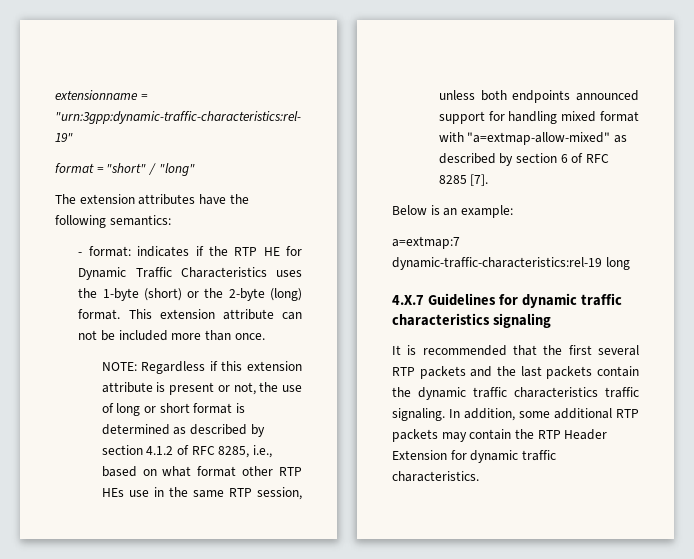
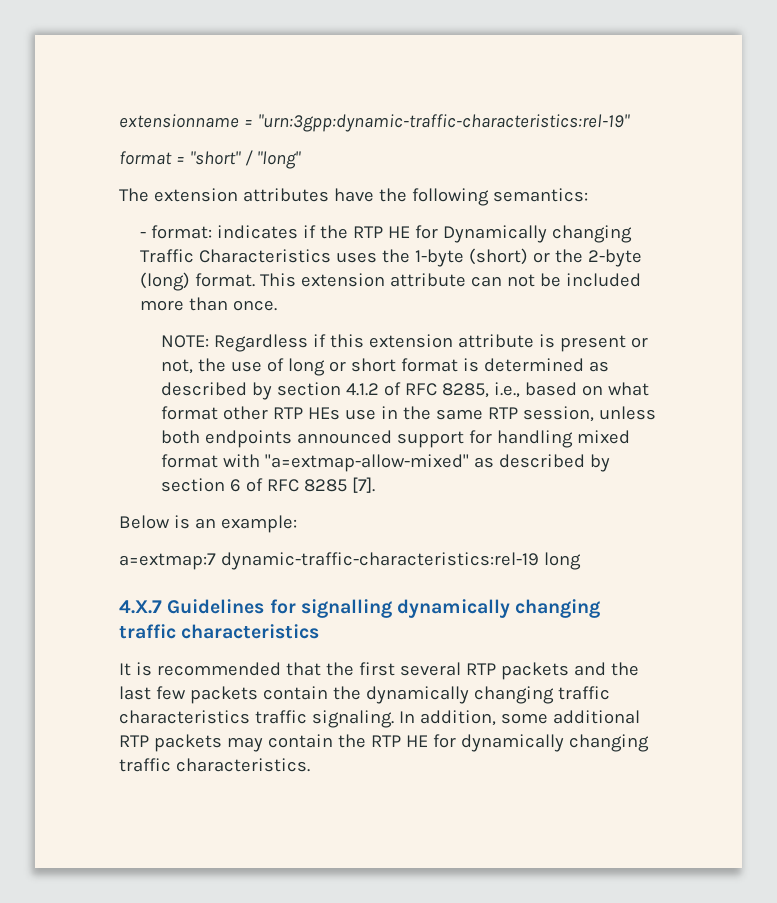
[78,267,127,280] Dynamic -> [443,225,633,243] Dynamically changing
[521,293,622,308] [392,313,551,328] dynamic traffic characteristics signaling -> [300,599,601,618] [119,624,320,639] signalling dynamically changing traffic characteristics
(542, 371) none -> [155,686,186,700] few
[418,387,466,400] dynamic -> [365,686,554,704] dynamically changing
[564,429,608,440] [392,450,519,463] Header Extension for dynamic -> [405,734,649,752] HE for dynamically changing

